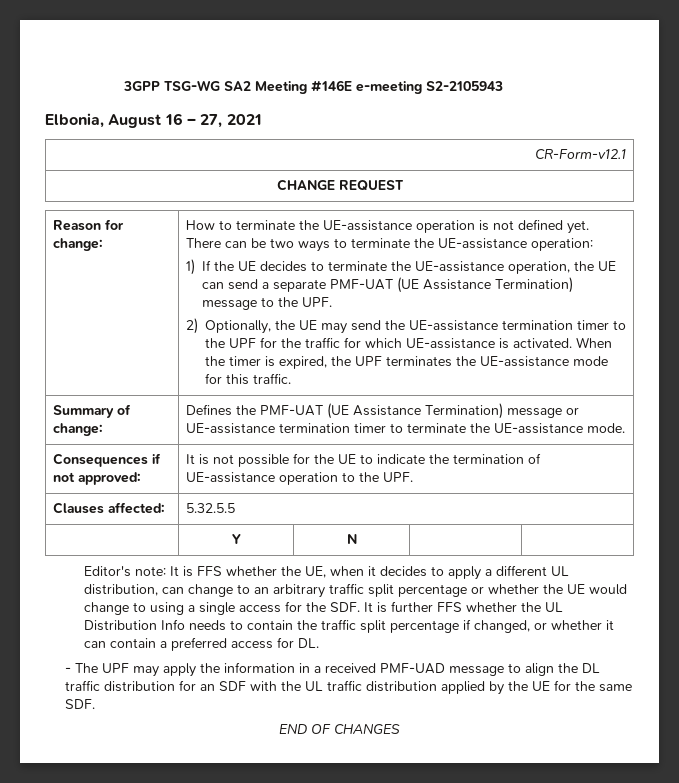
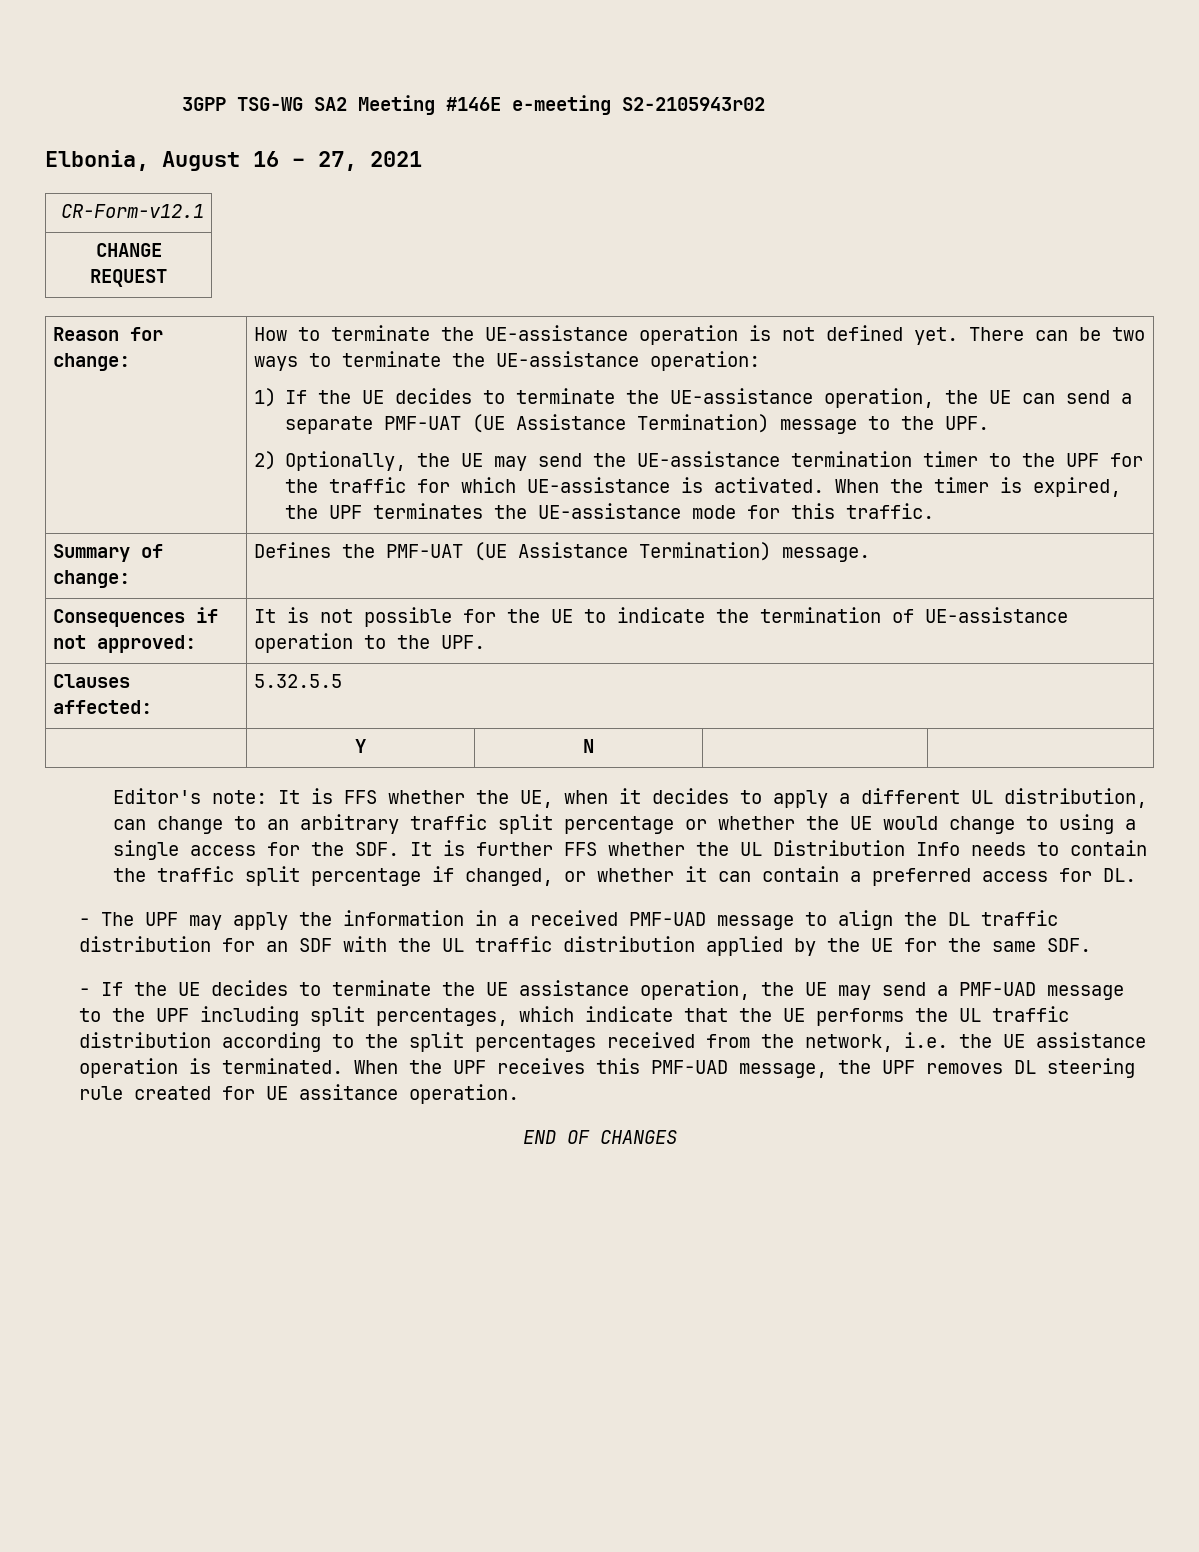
[425,81,503,91] S2-2105943 -> [621,97,765,111] S2-2105943r02
[506,407,579,418] [185,423,625,434] message or UE-assistance termination timer to terminate the UE-assistance mode. -> [781,547,870,562] message.
(95, 704) none -> [79,980,1125,1000] [79,1006,1070,1026] [79,1032,1147,1052] [79,1058,1136,1078] [79,1084,520,1104] // - If the UE decides to terminate the UE assistance operation, the UE may send a PMF-UAD message to the UPF including split percentages, which indicate that the UE performs the UL traffic distribution according to the split percentages received from the network, i.e. the UE assistance operation is terminated. When the UPF receives this PMF-UAD message, the UPF removes DL steering rule created for UE assitance operation.

